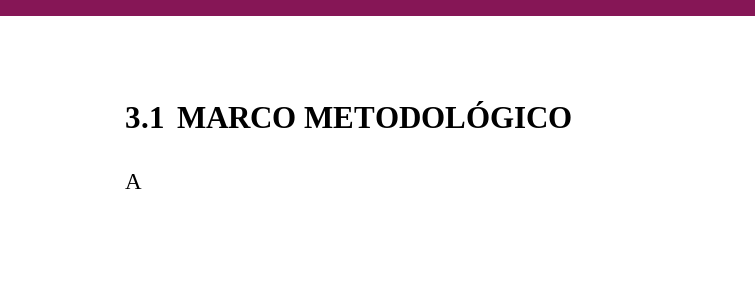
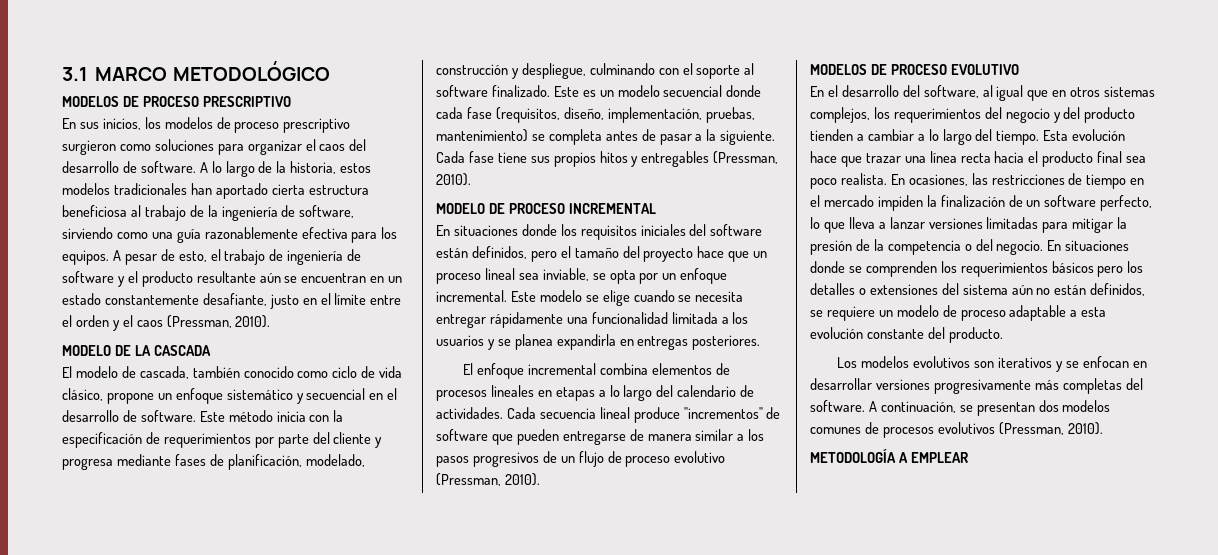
[125,174,142,189] A -> [62,96,291,107] [62,117,351,133] [62,139,367,155] [62,161,372,177] [62,183,369,199] [62,205,355,221] [62,227,398,243] [62,249,362,265] [62,271,403,287] [62,293,402,309] [62,315,271,331] [62,345,211,356] [62,366,403,379] [62,388,398,404] [62,410,344,422] [62,432,383,448] [62,454,365,470] [436,63,755,79] [436,85,762,97] [436,107,755,123] [436,129,776,145] [436,151,779,167] [436,173,471,186] [436,203,656,214] [436,224,763,240] [436,246,768,262] [436,268,728,284] [436,290,744,306] [436,312,749,328] [436,334,761,350] [463,363,730,379] [436,385,755,401] [436,407,781,423] [436,429,765,445] [436,451,726,467] [436,473,540,486] [810,64,1019,75] [810,85,1156,101] [810,107,1136,123] [810,129,1126,145] [810,151,1147,167] [810,173,1145,189] [810,195,1153,211] [810,217,1128,233] [810,239,1130,255] [810,261,1144,277] [810,283,1146,296] [810,305,1107,321] [810,327,1003,343] [837,356,1147,372] [810,378,1143,394] [810,400,1111,416] [810,422,1103,438] [810,449,968,463] MODELOS DE PROCESO PRESCRIPTIVO // En sus inicios, los modelos de proceso prescriptivo surgieron como soluciones para organizar el caos del desarrollo de software. A lo largo de la historia, estos modelos tradicionales han aportado cierta estructura beneficiosa al trabajo de la ingeniería de software, sirviendo como una guía razonablemente efectiva para los equipos. A pesar de esto, el trabajo de ingeniería de software y el producto resultante aún se encuentran en un estado constantemente desafiante, justo en el límite entre el orden y el caos (Pressman, 2010). // MODELO DE LA CASCADA // El modelo de cascada, también conocido como ciclo de vida clásico, propone un enfoque sistemático y secuencial en el desarrollo de software. Este método inicia con la especificación de requerimientos por parte del cliente y progresa mediante fases de planificación, modelado, construcción y despliegue, culminando con el soporte al software finalizado. Este es un modelo secuencial donde cada fase (requisitos, diseño, implementación, pruebas, mantenimiento) se completa antes de pasar a la siguiente. Cada fase tiene sus propios hitos y entregables (Pressman, 2010). // MODELO DE PROCESO INCREMENTAL // En situaciones donde los requisitos iniciales del software están definidos, pero el tamaño del proyecto hace que un proceso lineal sea inviable, se opta por un enfoque incremental. Este modelo se elige cuando se necesita entregar rápidamente una funcionalidad limitada a los usuarios y se planea expandirla en entregas posteriores. // El enfoque incremental combina elementos de procesos lineales en etapas a lo largo del calendario de actividades. Cada secuencia lineal produce "incrementos" de software que pueden entregarse de manera similar a los pasos progresivos de un flujo de proceso evolutivo (Pressman, 2010). // MODELOS DE PROCESO EVOLUTIVO // En el desarrollo del software, al igual que en otros sistemas complejos, los requerimientos del negocio y del producto tienden a cambiar a lo largo del tiempo. Esta evolución hace que trazar una línea recta hacia el producto final sea poco realista. En ocasiones, las restricciones de tiempo en el mercado impiden la finalización de un software perfecto, lo que lleva a lanzar versiones limitadas para mitigar la presión de la competencia o del negocio. En situaciones donde se comprenden los requerimientos básicos pero los detalles o extensiones del sistema aún no están definidos, se requiere un modelo de proceso adaptable a esta evolución constante del producto. // Los modelos evolutivos son iterativos y se enfocan en desarrollar versiones progresivamente más completas del software. A continuación, se presentan dos modelos comunes de procesos evolutivos (Pressman, 2010). // METODOLOGÍA A EMPLEAR

